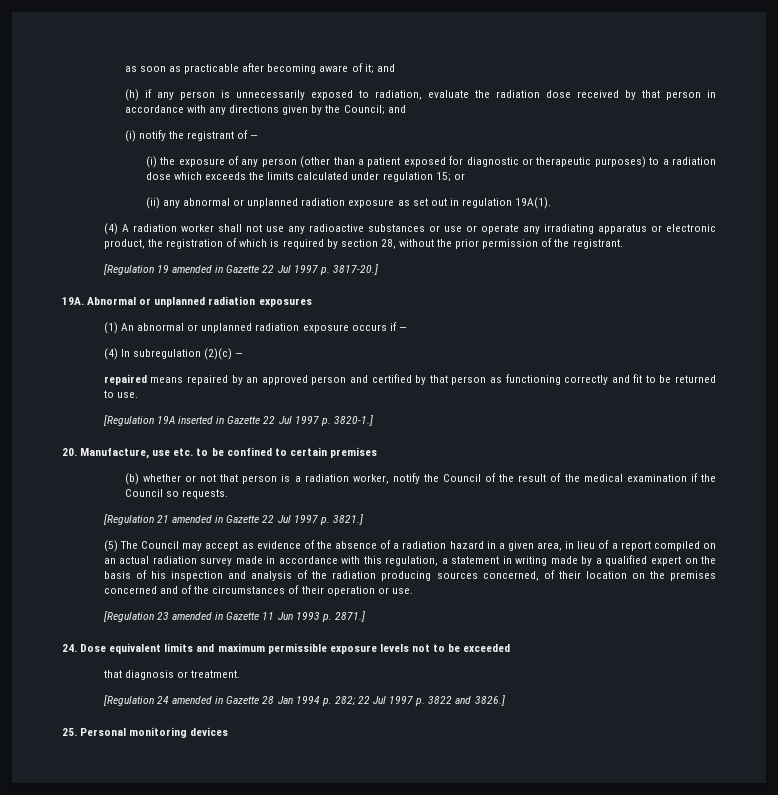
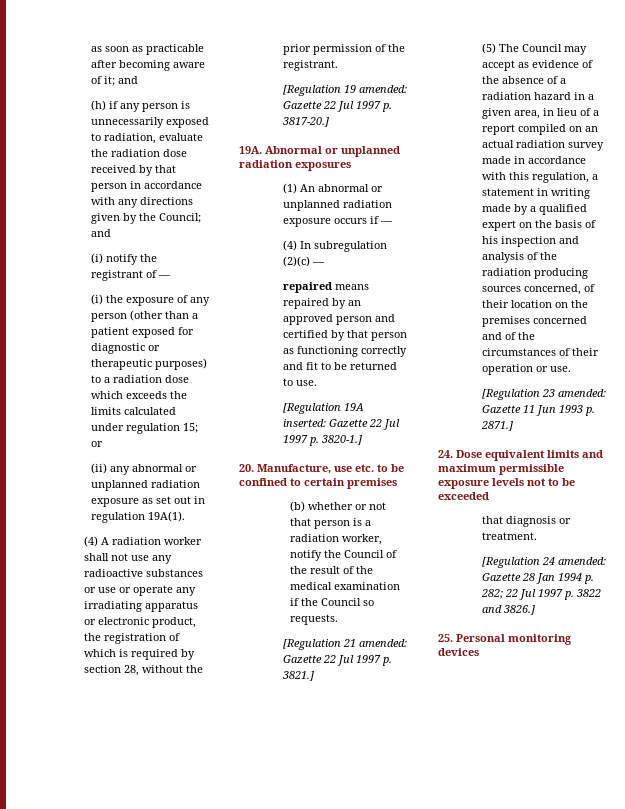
[172,265,224,273] amended in -> [358,85,407,93] amended:
[178,416,225,424] inserted in -> [282,419,326,427] inserted:
[172,515,224,523] amended in -> [358,639,407,647] amended:
[172,612,224,620] amended in -> [557,389,606,397] amended:
[172,696,224,704] amended in -> [557,557,606,565] amended:

